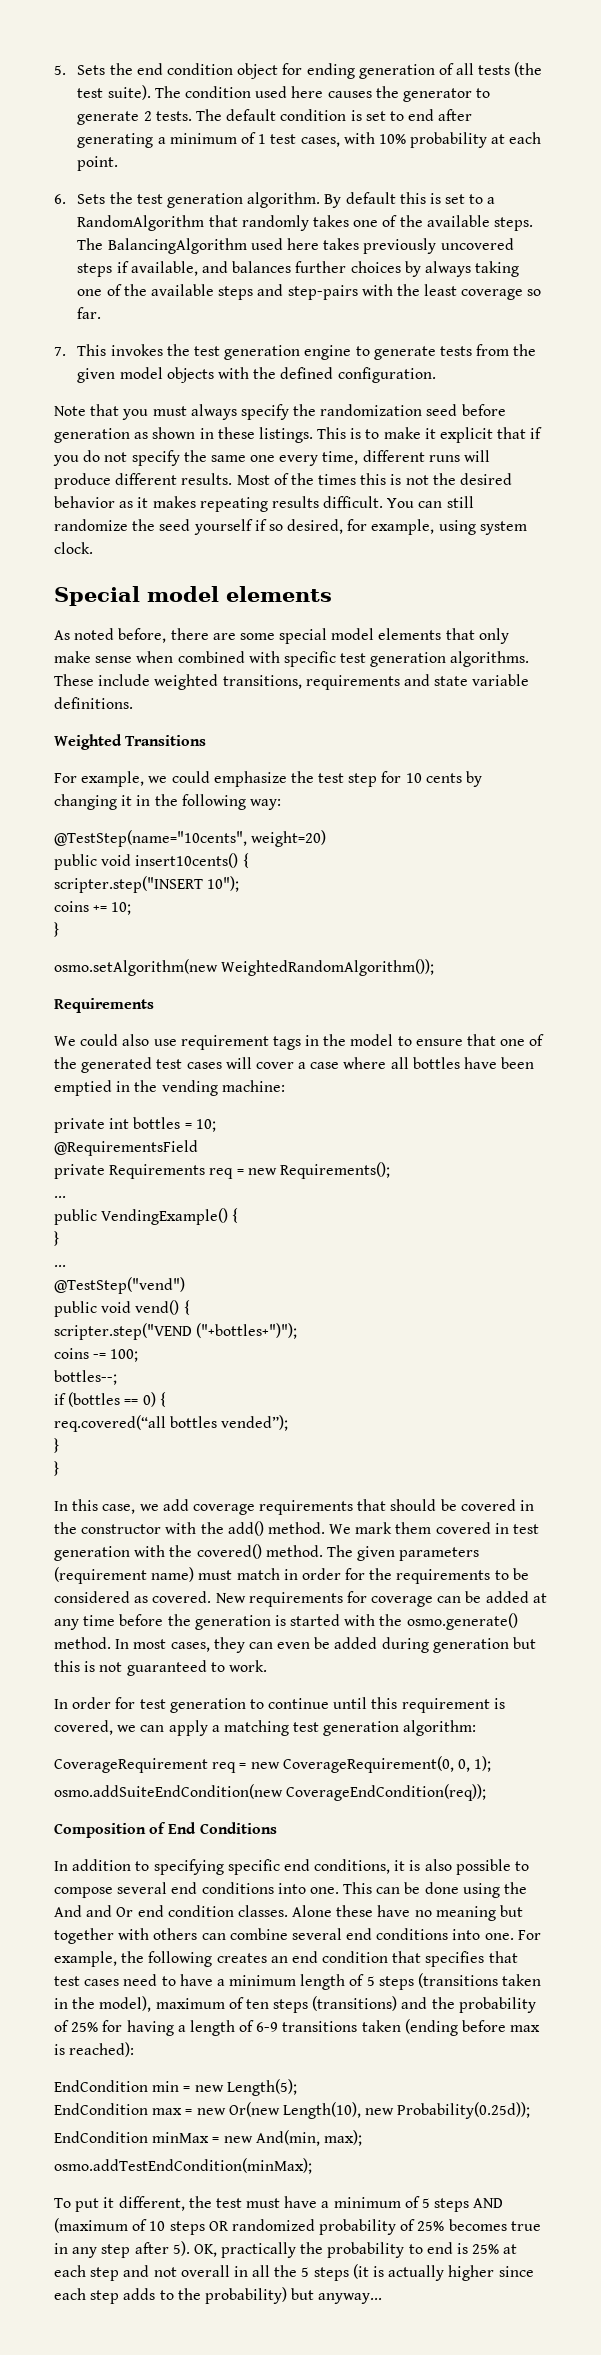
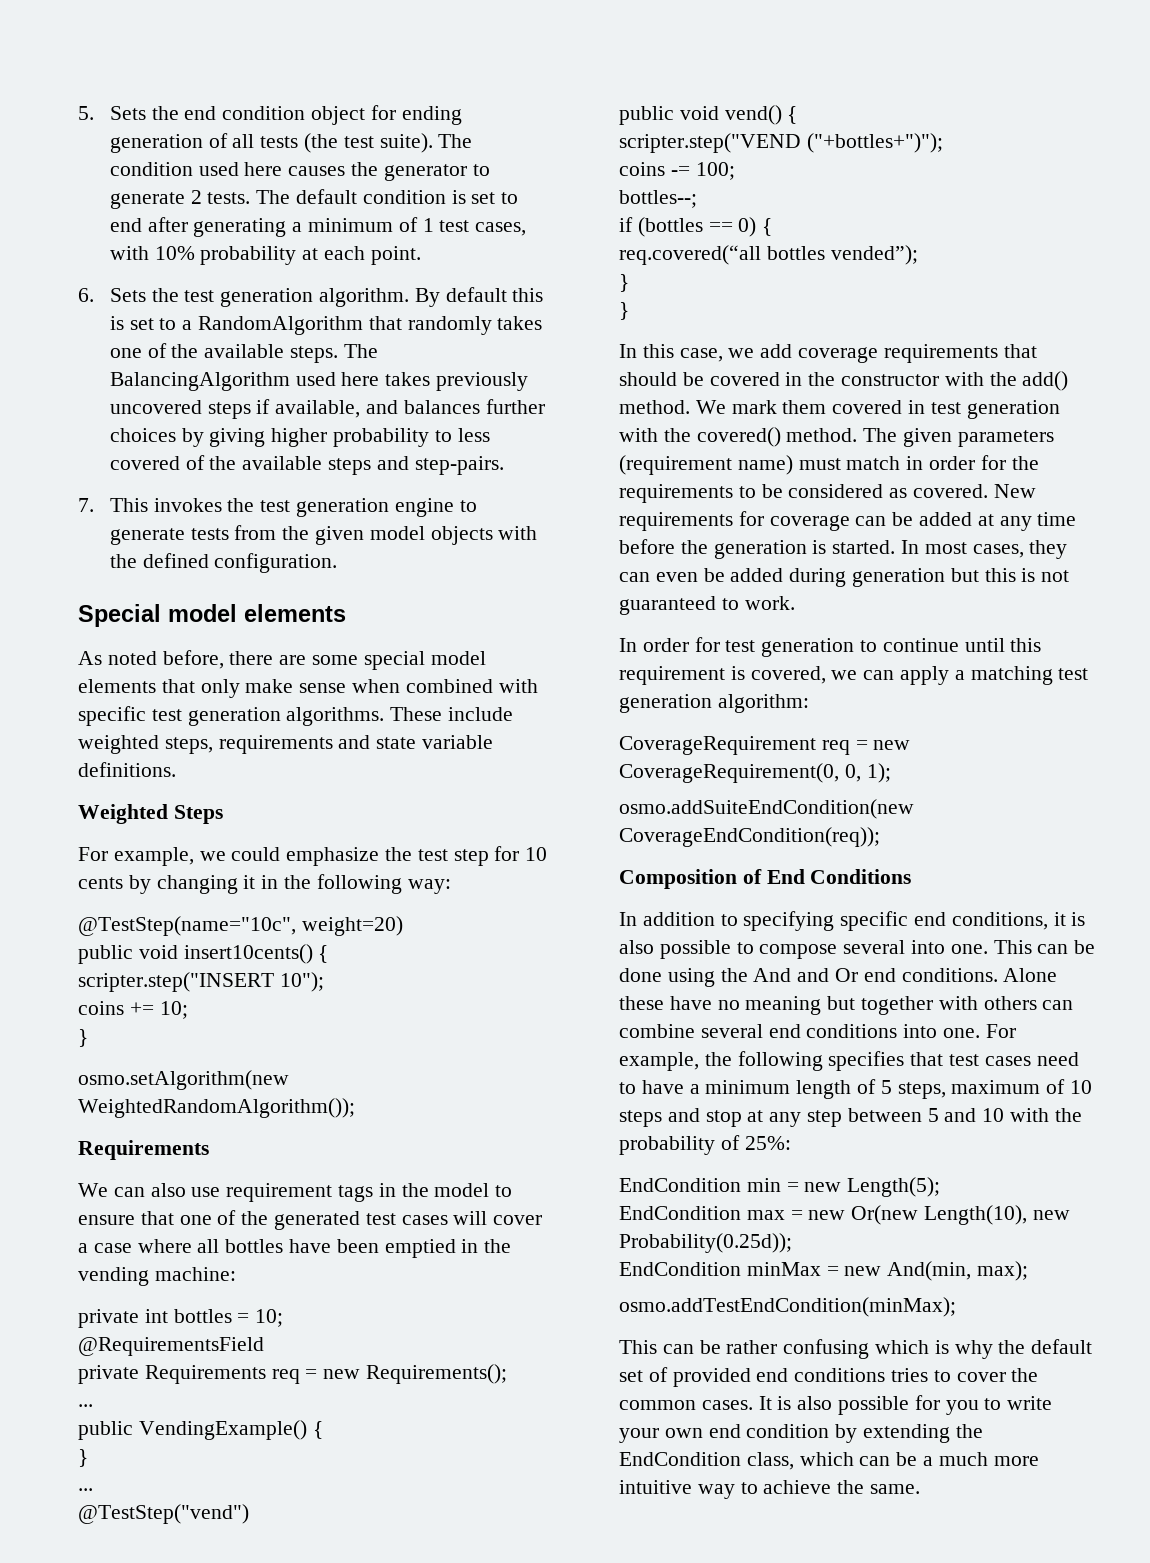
[424,261,520,277] [77,289,103,296] always taking one -> [209,428,490,447] [109,456,180,470] giving higher probability to less covered
[287,284,542,300] [77,307,102,319] step-pairs with the least coverage so far. -> [414,456,504,475] step-pairs.
[54,404,506,420] [54,427,543,443] [53,450,491,466] [54,473,513,489] [54,496,474,512] [54,519,527,535] [54,542,93,554] // Note that you must always specify the randomization seed before generation as shown in these listings. This is to make it explicit that if you do not specify the same one every time, different runs will produce different results. Most of the times this is not the desired behavior as it makes repeating results difficult. You can still randomize the seed yourself if so desired, for example, using system clock. -> (338, 563) none
[222,675,302,689] transitions, -> [164,737,213,754] steps,
[125,735,207,746] Transitions -> [173,805,223,824] Steps
[54,830,247,847] @TestStep(name="10cents", -> [78,916,296,936] @TestStep(name="10c",
[80,1034,119,1046] could -> [113,1187,145,1197] can
[290,1613,518,1630] [54,1637,111,1649] started with the osmo.generate() method. -> [832,540,896,554] started.
[171,1882,274,1894] end conditions -> (906, 947) none
[167,1905,288,1917] condition classes. -> [901,968,998,982] conditions.
[216,1951,422,1963] creates an end condition that -> (823, 1061) none
[378,1973,542,1990] [54,1996,536,2013] [54,2019,541,2036] [54,2042,135,2057] steps (transitions taken in the model), maximum of ten steps (transitions) and the probability of 25% for having a length of 6-9 transitions taken (ending before max is reached): -> [897,1079,1093,1099] [619,1108,1082,1127] [619,1135,791,1155] steps, maximum of 10 steps and stop at any step between 5 and 10 with the probability of 25%:
[54,2196,504,2212] [54,2218,541,2235] [54,2241,518,2258] [54,2264,534,2281] [54,2287,383,2304] To put it different, the test must have a minimum of 5 steps AND (maximum of 10 steps OR randomized probability of 25% becomes true in any step after 5). OK, practically the probability to end is 25% at each step and not overall in all the 5 steps (it is actually higher since each step adds to the probability) but anyway... -> [619,1339,1093,1359] [619,1367,1039,1387] [619,1395,1053,1415] [619,1424,983,1443] [619,1452,1039,1470] [619,1480,921,1499] This can be rather confusing which is why the default set of provided end conditions tries to cover the common cases. It is also possible for you to write your own end condition by extending the EndCondition class, which can be a much more intuitive way to achieve the same.

